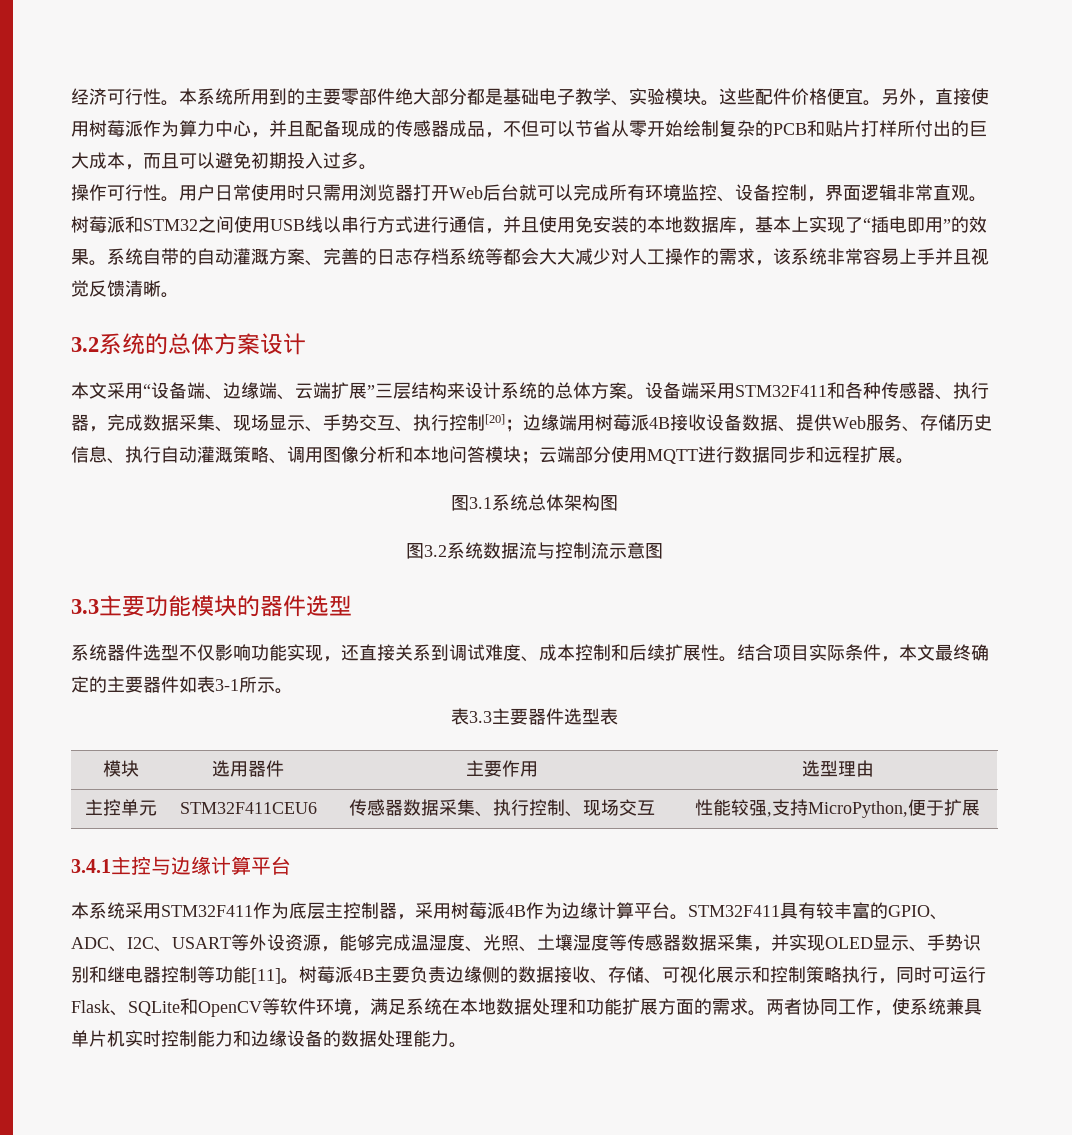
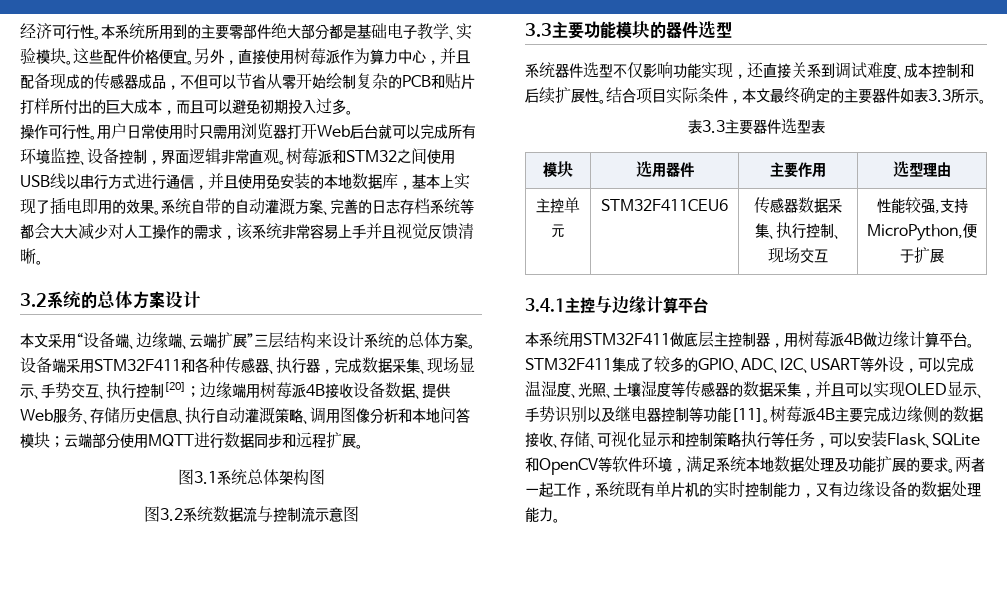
[863,218,871,231] “ -> (50, 207) none
[943,219,951,231] ” -> (112, 207) none
[215,679,239,691] 3-1 -> [928,89,951,102] 3.3
[125,902,289,919] 采用STM32F411作为 -> [569,332,684,347] 用STM32F411做
[415,902,562,919] 采用树莓派4B作为 -> [784,331,877,348] 用树莓派4B做
[780,902,870,919] 具有较丰富 -> [612,356,684,373] 集成了较多
[285,934,375,952] 资源，能够 -> [904,357,946,373] ，可以
(681, 942) none -> [729,382,743,397] 的
(789, 942) none -> [831,382,873,397] 且可以
[89,966,107,983] 和 -> [587,407,615,422] 以及
[410,966,446,983] 负责 -> [863,407,891,422] 完成
[716,966,734,983] 展 -> [641,431,657,446] 显
[878,966,986,984] ，同时可运行 -> [771,431,887,448] 等任务，可以安装
[442,998,460,1015] 在 -> (746, 464) none
[568,998,586,1015] 和 -> [834,457,848,472] 及
[658,998,982,1016] [71,1030,125,1047] 方面的需求。两者协同工作，使系统兼具单片机 -> [906,456,985,473] [525,481,713,498] 的要求。两者一起工作，系统既有单片机的
[233,1030,251,1047] 和 -> [801,482,843,498] ，又有

